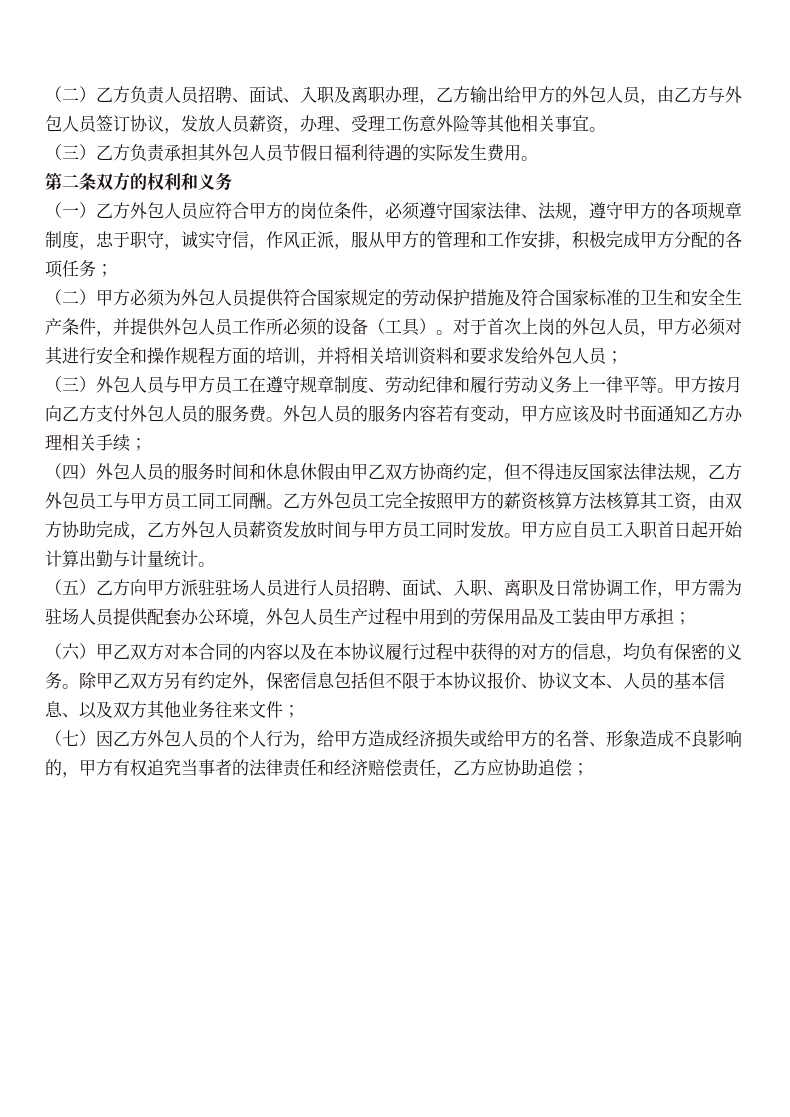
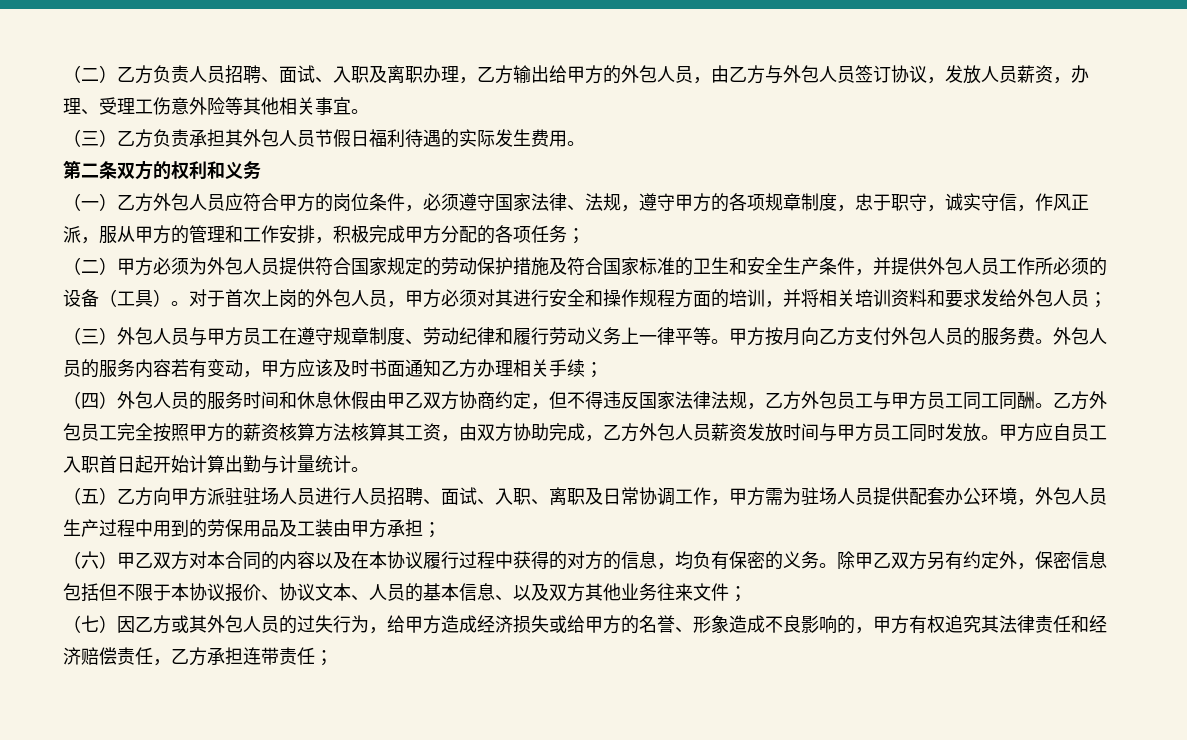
[147,730,266,748] 外包人员的个人 -> [171,615,333,634] 或其外包人员的过失
[181,759,249,776] 当事者的 -> [981,615,999,633] 其
[487,759,572,777] 应协助追偿 -> [207,647,315,665] 承担连带责任

